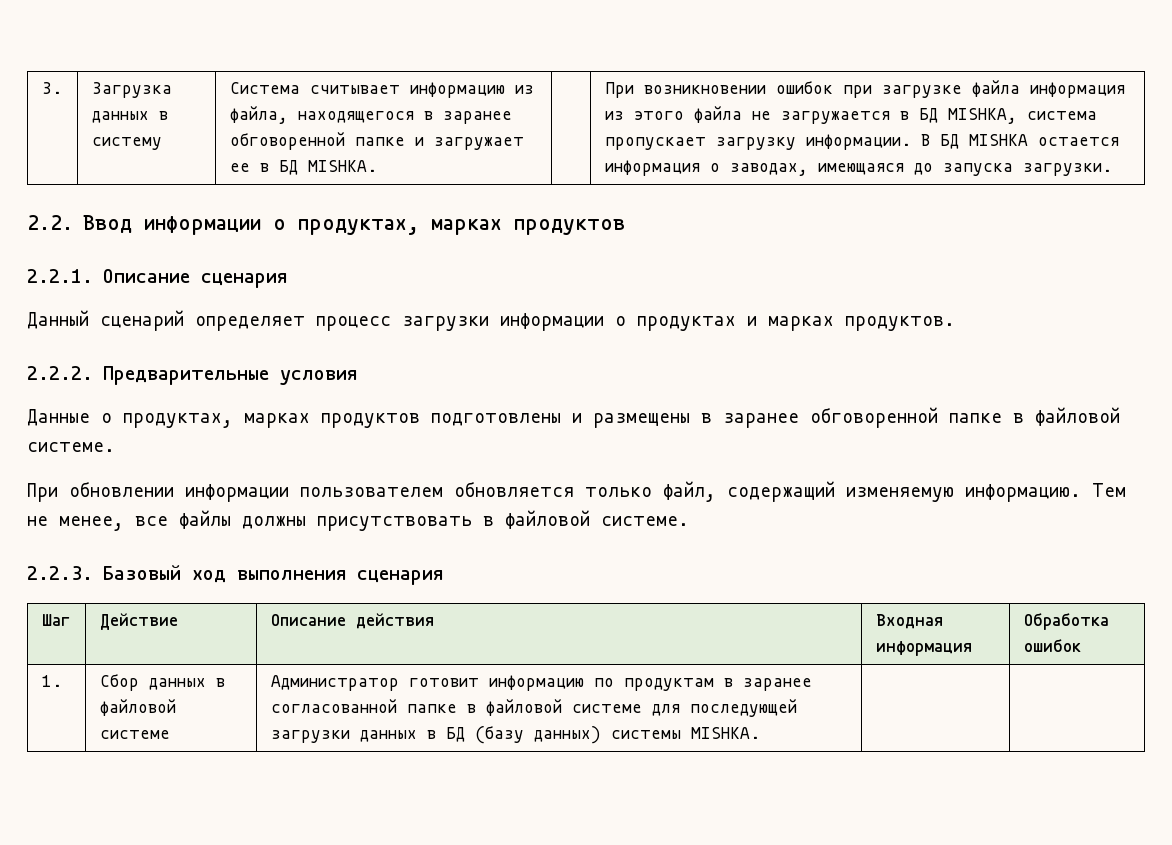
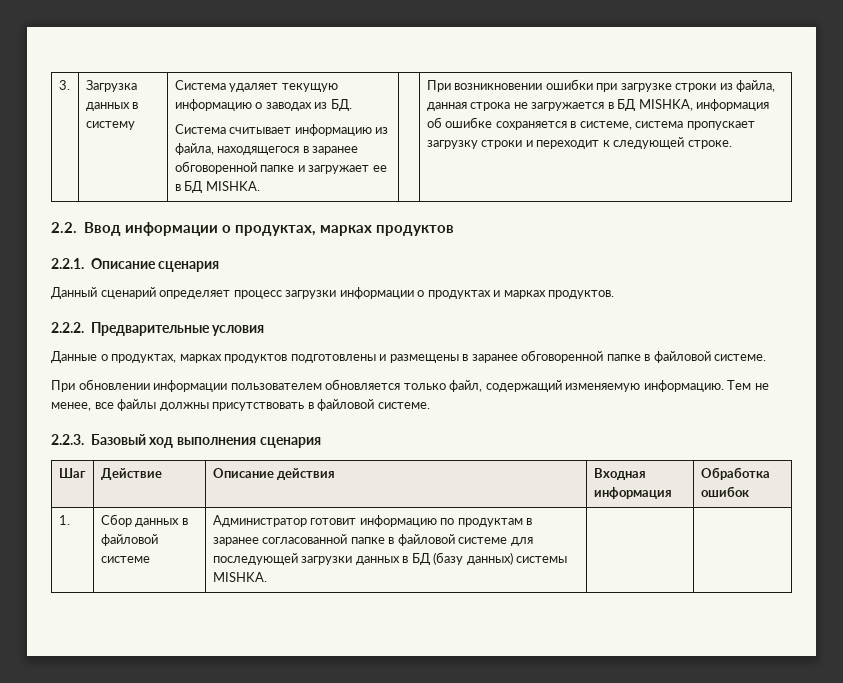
(300, 88) none -> [229,83,338,92] [174,99,352,111] [174,124,226,134] удаляет текущую информацию о заводах из БД. // Система
[775,81,833,94] ошибок -> [545,79,593,90] ошибки
[971,80,1125,98] [604,106,742,123] файла информация из этого файла -> [675,80,776,92] [426,102,511,111] строки из файла, данная строка
[1026,111,1097,120] [604,134,1119,150] [604,160,1112,176] система пропускает загрузку информации. В БД MISHKA остается информация о заводах, имеющаяся до запуска загрузки. -> [696,99,770,111] [426,117,755,130] [426,137,732,149] информация об ошибке сохраняется в системе, система пропускает загрузку строки и переходит к следующей строке.

